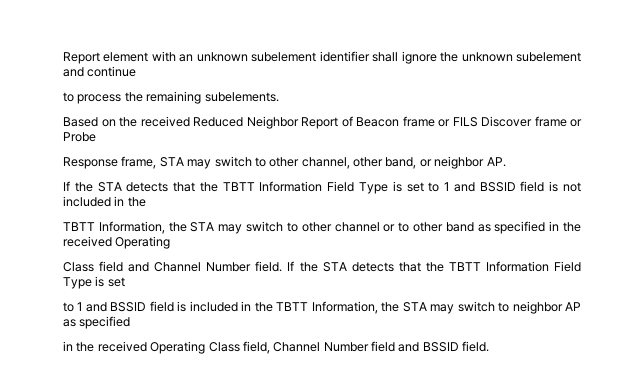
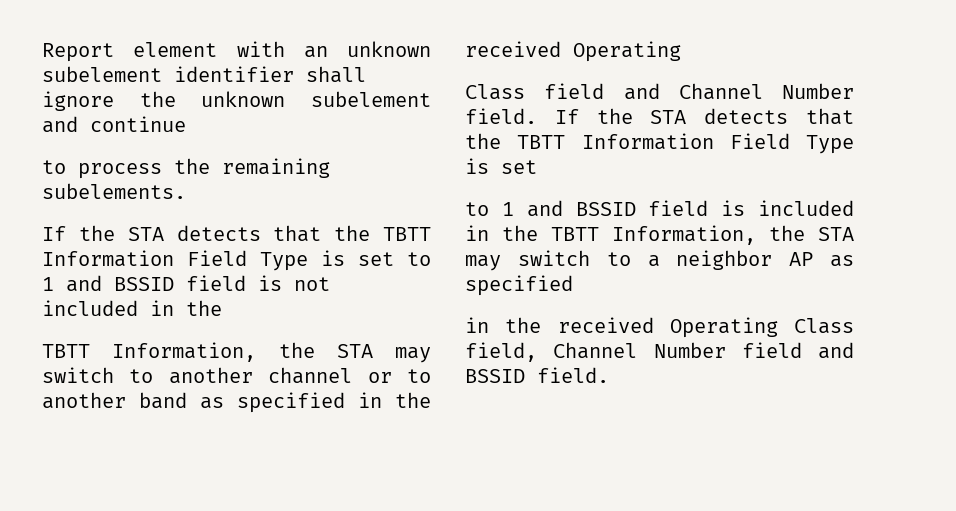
[63,116,582,129] [63,132,96,142] [63,156,506,169] // Based on the received Reduced Neighbor Report of Beacon frame or FILS Discover frame or Probe // Response frame, STA may switch to other channel, other band, or neighbor AP. -> (186, 191) none
[301,222,332,232] other -> [168,367,253,384] another
[412,222,443,232] other -> [42,392,126,409] another
(510, 307) none -> [647,255,660,267] a

